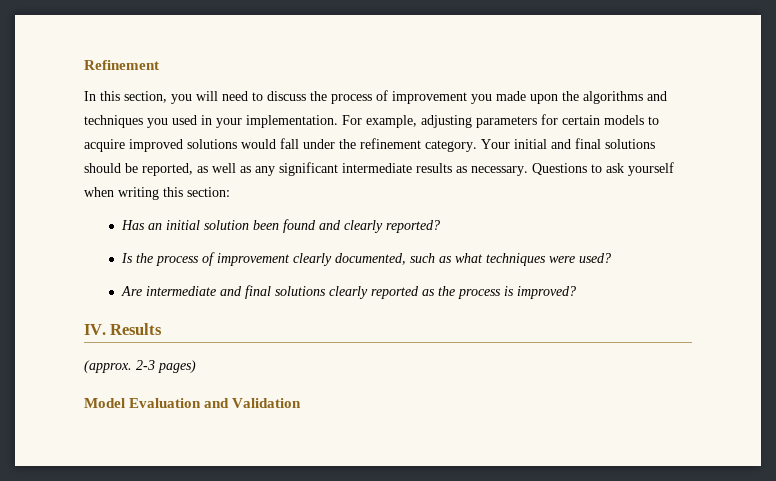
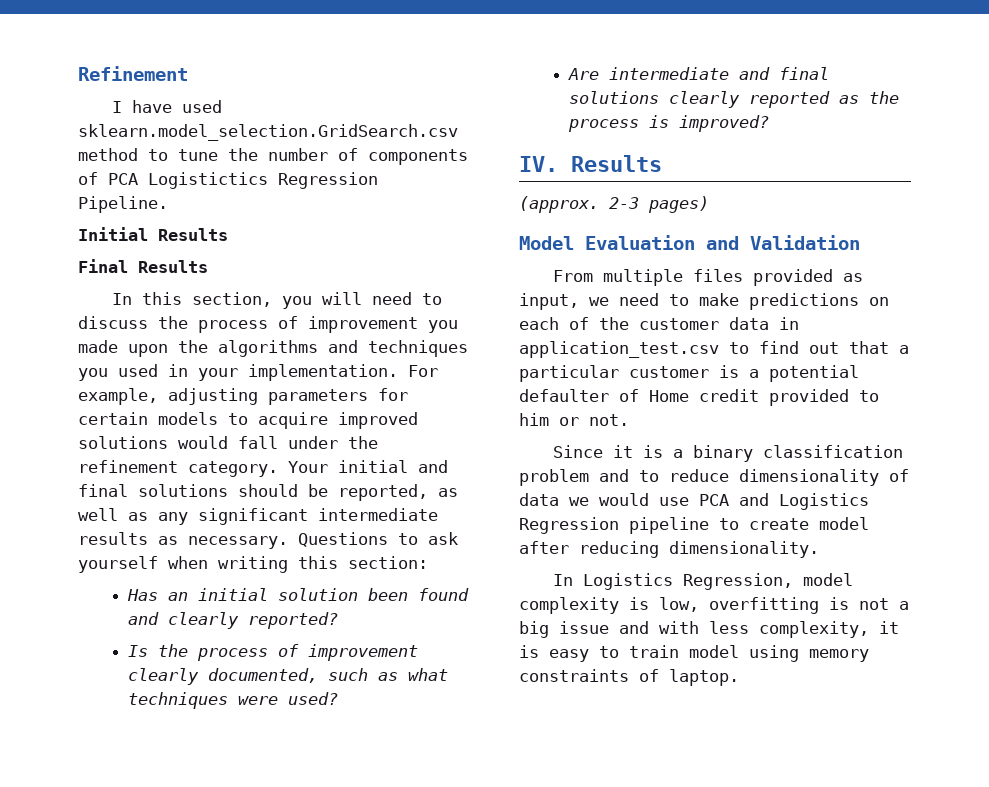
(159, 65) none -> [111,100,222,113] [78,124,458,141] [78,148,468,165] [78,172,378,189] [78,196,168,213] [78,227,228,241] [78,259,208,273] // I have used sklearn.model_selection.GridSearch.csv method to tune the number of components of PCA Logistictics Regression Pipeline. // Initial Results // Final Results
(302, 403) none -> [552,269,863,286] [519,293,889,310] [519,317,799,330] [519,341,909,358] [519,365,859,382] [519,389,879,406] [519,413,629,426] [552,445,903,462] [519,469,909,486] [519,493,869,510] [519,517,869,534] [519,541,819,558] [552,573,853,590] [519,597,909,614] [519,621,899,638] [519,645,869,662] [519,669,739,686] // From multiple files provided as input, we need to make predictions on each of the customer data in application_test.csv to find out that a particular customer is a potential defaulter of Home credit provided to him or not. // Since it is a binary classification problem and to reduce dimensionality of data we would use PCA and Logistics Regression pipeline to create model after reducing dimensionality. // In Logistics Regression, model complexity is low, overfitting is not a big issue and with less complexity, it is easy to train model using memory constraints of laptop.

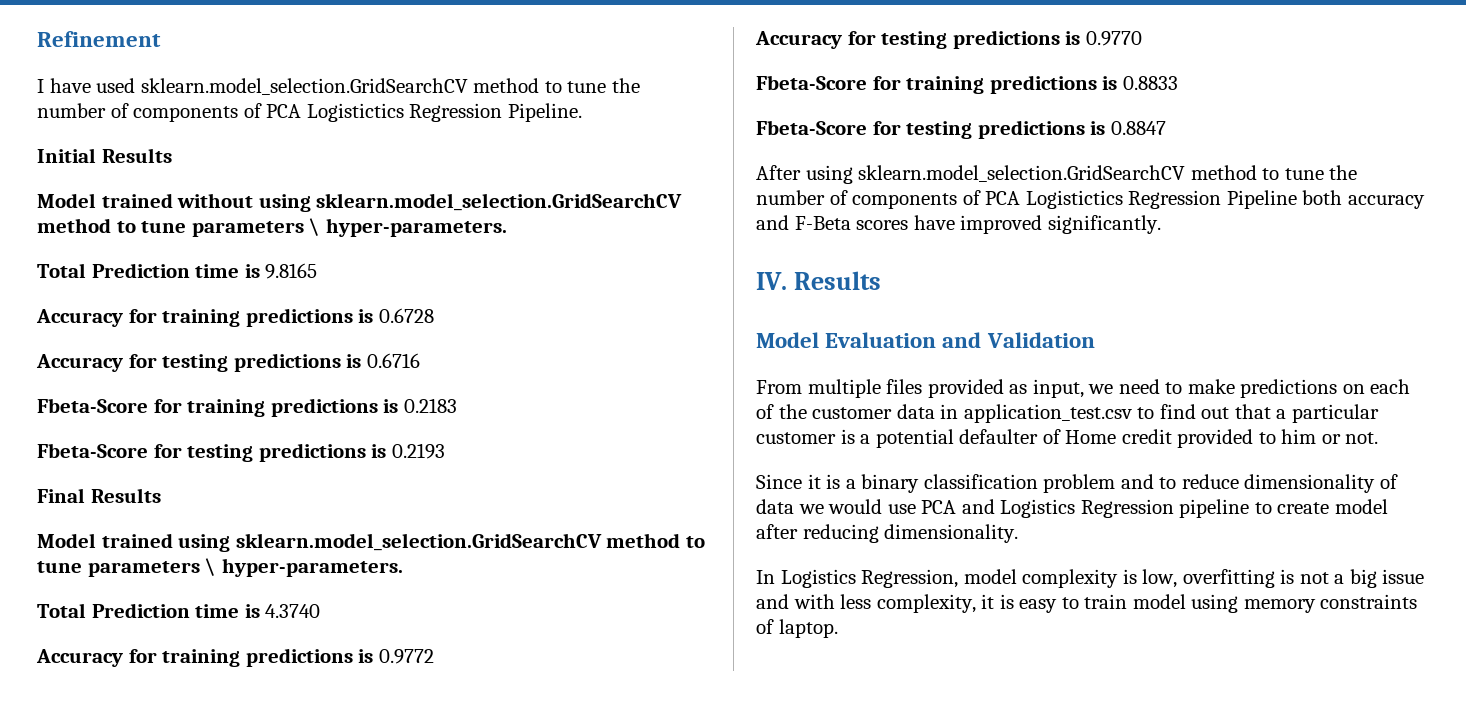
[78,124,458,141] sklearn.model_selection.GridSearch.csv -> [140,78,468,95] sklearn.model_selection.GridSearchCV
[78,259,208,273] [111,292,442,309] [78,316,458,333] [78,340,468,357] [78,364,438,381] [78,388,408,405] [78,412,418,429] [78,436,378,449] [78,460,448,477] [78,484,458,501] [78,508,438,525] [78,532,458,549] [78,556,428,573] [127,588,470,601] [128,612,339,629] [128,644,419,661] [128,668,449,685] [128,692,339,709] [568,67,830,80] [569,91,900,108] [568,115,770,132] Final Results // In this section, you will need to discuss the process of improvement you made upon the algorithms and techniques you used in your implementation. For example, adjusting parameters for certain models to acquire improved solutions would fall under the refinement category. Your initial and final solutions should be reported, as well as any significant intermediate results as necessary. Questions to ask yourself when writing this section: // Has an initial solution been found and clearly reported? // Is the process of improvement clearly documented, such as what techniques were used? // Are intermediate and final solutions clearly reported as the process is improved? -> [37,193,683,212] [37,218,507,237] [37,263,318,279] [36,308,434,327] [36,353,420,372] [37,398,457,417] [37,443,445,462] [37,488,161,503] [37,533,705,552] [37,558,403,577] [37,603,321,618] [36,648,434,667] [755,30,1142,49] [756,75,1178,94] [756,120,1166,139] [756,165,1358,184] [756,190,1425,209] [756,215,1161,234] Model trained without using sklearn.model_selection.GridSearchCV method to tune parameters \ hyper-parameters. // Total Prediction time is 9.8165 // Accuracy for training predictions is 0.6728 // Accuracy for testing predictions is 0.6716 // Fbeta-Score for training predictions is 0.2183 // Fbeta-Score for testing predictions is 0.2193 // Final Results // Model trained using sklearn.model_selection.GridSearchCV method to tune parameters \ hyper-parameters. // Total Prediction time is 4.3740 // Accuracy for training predictions is 0.9772 // Accuracy for testing predictions is 0.9770 // Fbeta-Score for training predictions is 0.8833 // Fbeta-Score for testing predictions is 0.8847 // After using sklearn.model_selection.GridSearchCV method to tune the number of components of PCA Logistictics Regression Pipeline both accuracy and F-Beta scores have improved significantly.
[519,196,709,213] // (approx. 2-3 pages) -> (881, 280) none

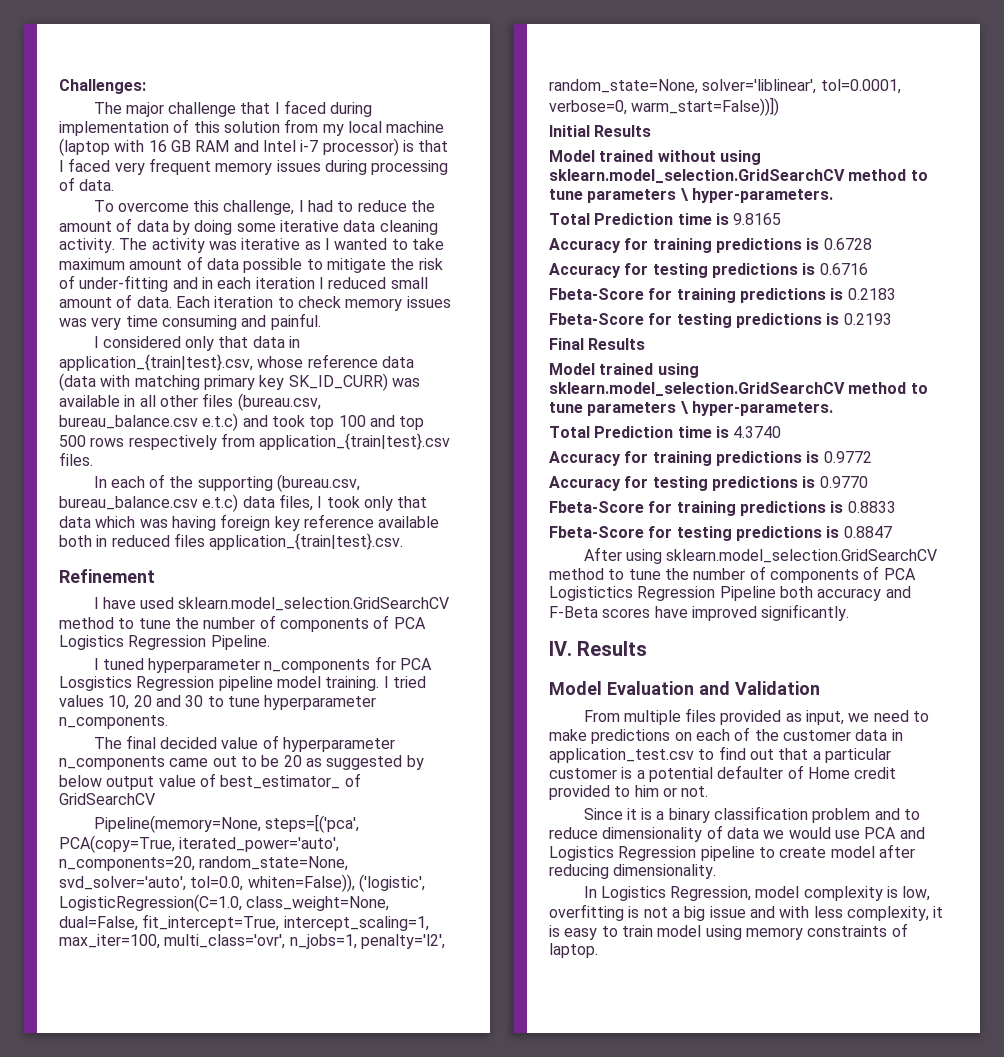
(37, 39) none -> [59,79,146,94] [93,100,373,117] [59,119,445,136] [59,138,449,156] [59,158,449,175] [59,177,115,191] [93,200,436,215] [59,218,438,235] [59,238,444,253] [59,256,443,273] [59,275,428,292] [59,294,451,311] [59,313,321,330] [93,336,301,351] [59,354,414,371] [59,373,420,391] [59,393,321,411] [59,413,425,431] [59,433,451,450] [59,452,93,466] [93,474,361,492] [59,494,428,512] [59,514,440,531] [59,533,404,550] Challenges: // The major challenge that I faced during implementation of this solution from my local machine (laptop with 16 GB RAM and Intel i-7 processor) is that I faced very frequent memory issues during processing of data. // To overcome this challenge, I had to reduce the amount of data by doing some iterative data cleaning activity. The activity was iterative as I wanted to take maximum amount of data possible to mitigate the risk of under-fitting and in each iteration I reduced small amount of data. Each iteration to check memory issues was very time consuming and painful. // I considered only that data in application_{train|test}.csv, whose reference data (data with matching primary key SK_ID_CURR) was available in all other files (bureau.csv, bureau_balance.csv e.t.c) and took top 100 and top 500 rows respectively from application_{train|test}.csv files. // In each of the supporting (bureau.csv, bureau_balance.csv e.t.c) data files, I took only that data which was having foreign key reference available both in reduced files application_{train|test}.csv. //
[306,103,404,122] Logistictics -> [59,635,124,650] Logistics
(582, 112) none -> [93,656,433,673] [59,676,426,691] [59,695,377,710] [59,715,168,729] [93,735,396,752] [59,755,424,770] [59,773,361,790] [59,793,155,805] [93,814,359,833] [59,835,340,853] [59,856,349,871] [59,874,425,892] [59,894,390,912] [59,914,429,931] [59,934,445,949] [549,79,901,94] [549,97,780,116] // I tuned hyperparameter n_components for PCA Losgistics Regression pipeline model training. I tried values 10, 20 and 30 to tune hyperparameter n_components. // The final decided value of hyperparameter n_components came out to be 20 as suggested by below output value of best_estimator_ of GridSearchCV // Pipeline(memory=None, steps=[('pca', PCA(copy=True, iterated_power='auto', n_components=20, random_state=None, svd_solver='auto', tol=0.0, whiten=False)), ('logistic', LogisticRegression(C=1.0, class_weight=None, dual=False, fit_intercept=True, intercept_scaling=1, max_iter=100, multi_class='ovr', n_jobs=1, penalty='l2', random_state=None, solver='liblinear', tol=0.0001, verbose=0, warm_start=False))])

